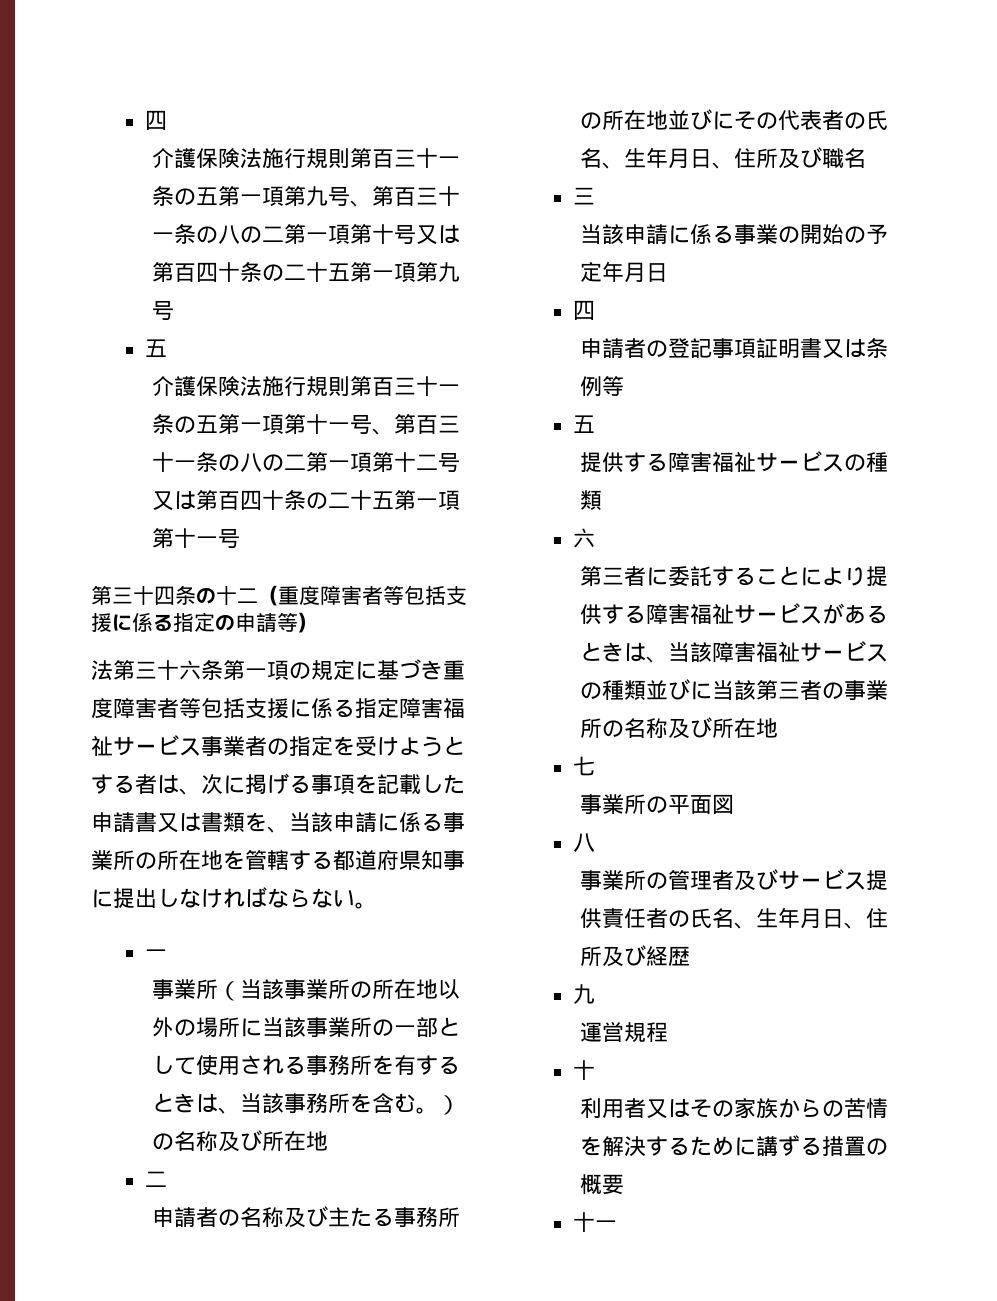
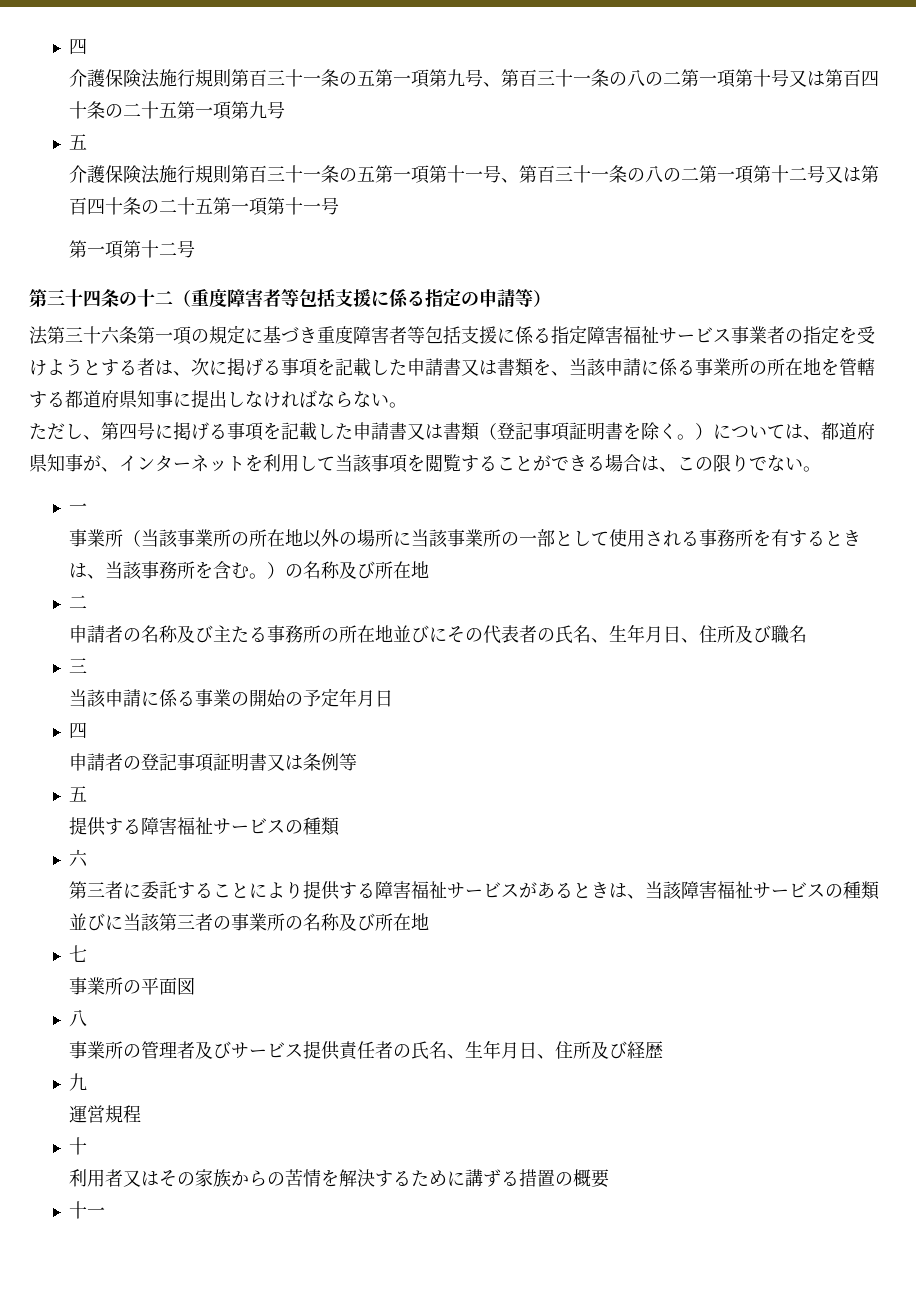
(240, 538) none -> [69,240,196,259] // 第一項第十二号
(377, 905) none -> [29,422,875,441] [29,454,821,473] // ただし、第四号に掲げる事項を記載した申請書又は書類（登記事項証明書を除く。）については、都道府県知事が、インターネットを利用して当該事項を閲覧することができる場合は、この限りでない。

